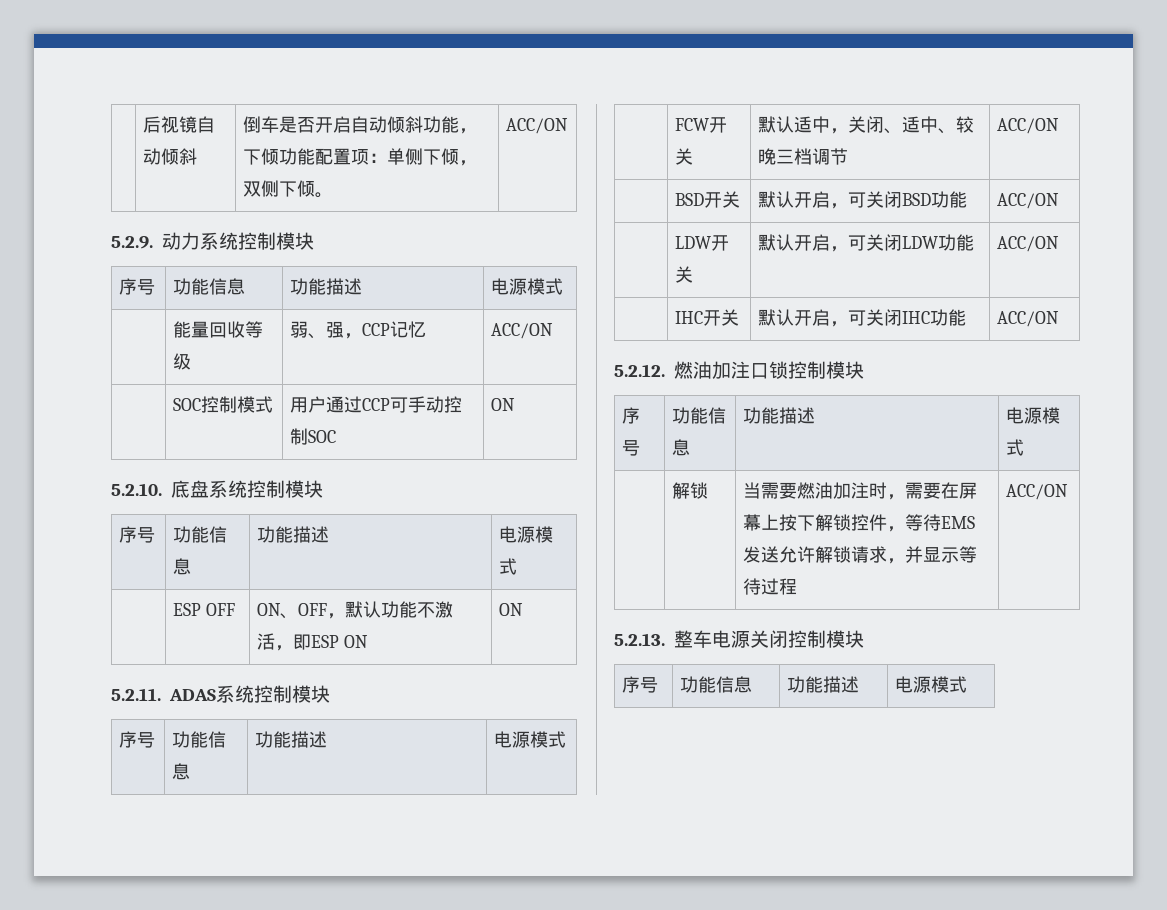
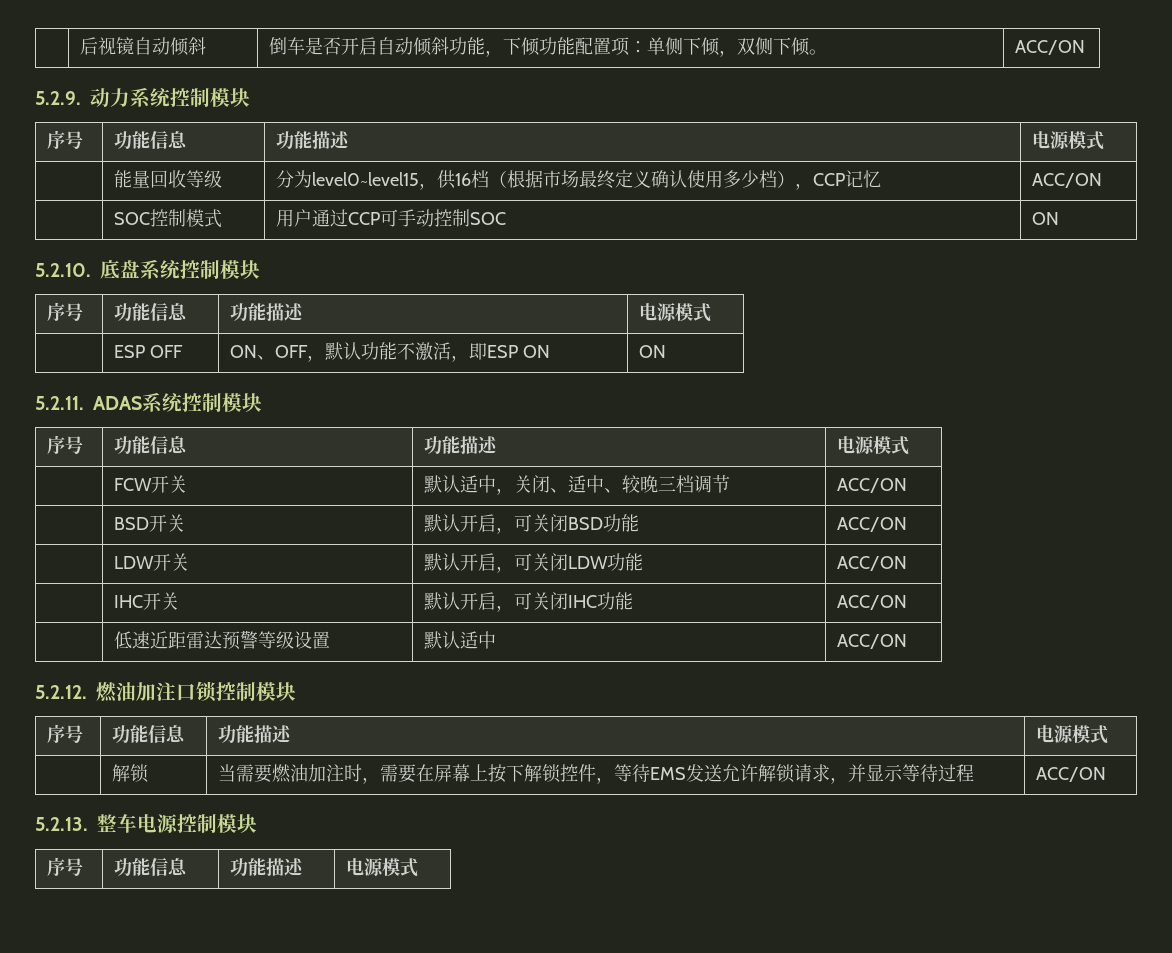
[289,321,344,339] 弱、强 -> [276,169,796,190] 分为level0~level15，供16档（根据市场最终定义确认使用多少档）
(1059, 319) none -> [114,630,331,650] [424,631,497,649] [837,634,908,649] // | 低速近距雷达预警等级设置 | 默认适中 | ACC/ON
[750,630,788,648] 关闭 -> (178, 823) none

